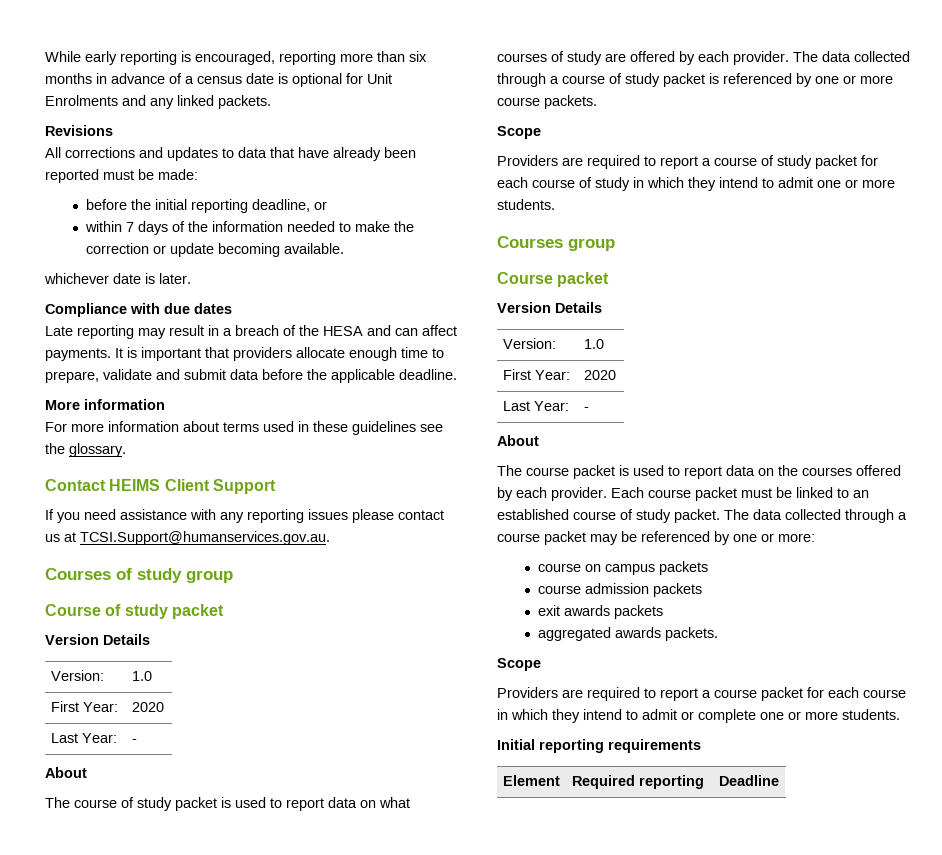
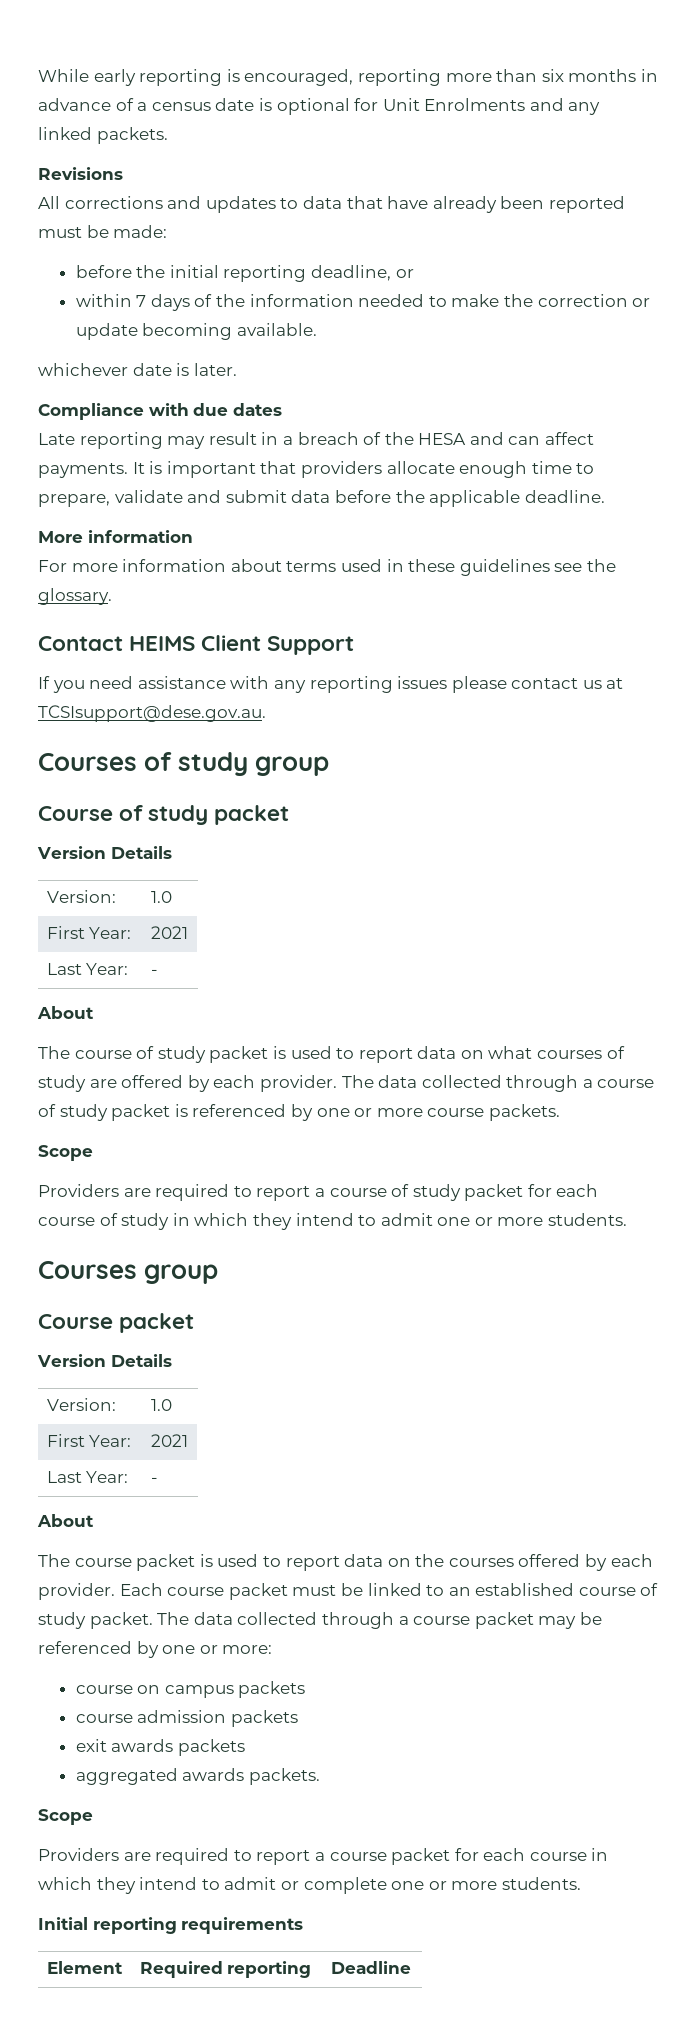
[80,531,330,545] TCSI.Support@humanservices.gov.au. -> [38,705,266,722] TCSIsupport@dese.gov.au.
[131,702,164,712] 2020 -> [150,926,188,939] 2021
[583,370,616,380] 2020 -> [150,1434,188,1447] 2021

